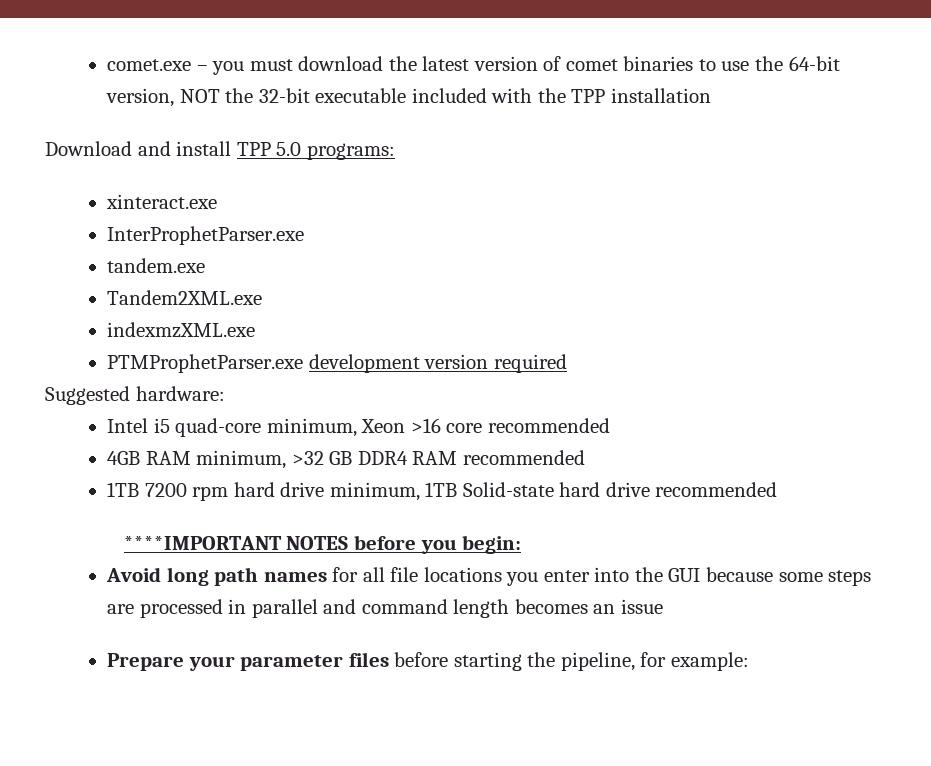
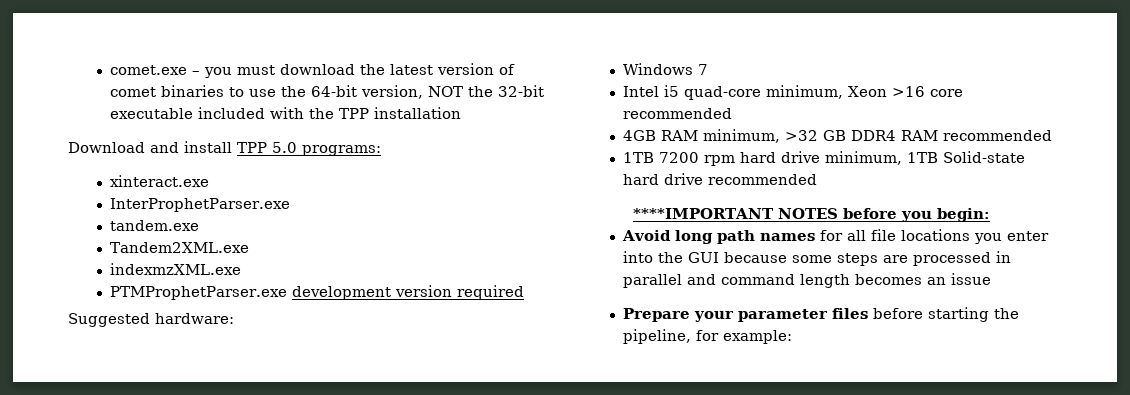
(225, 393) none -> [622,63,708,75] // Windows 7

